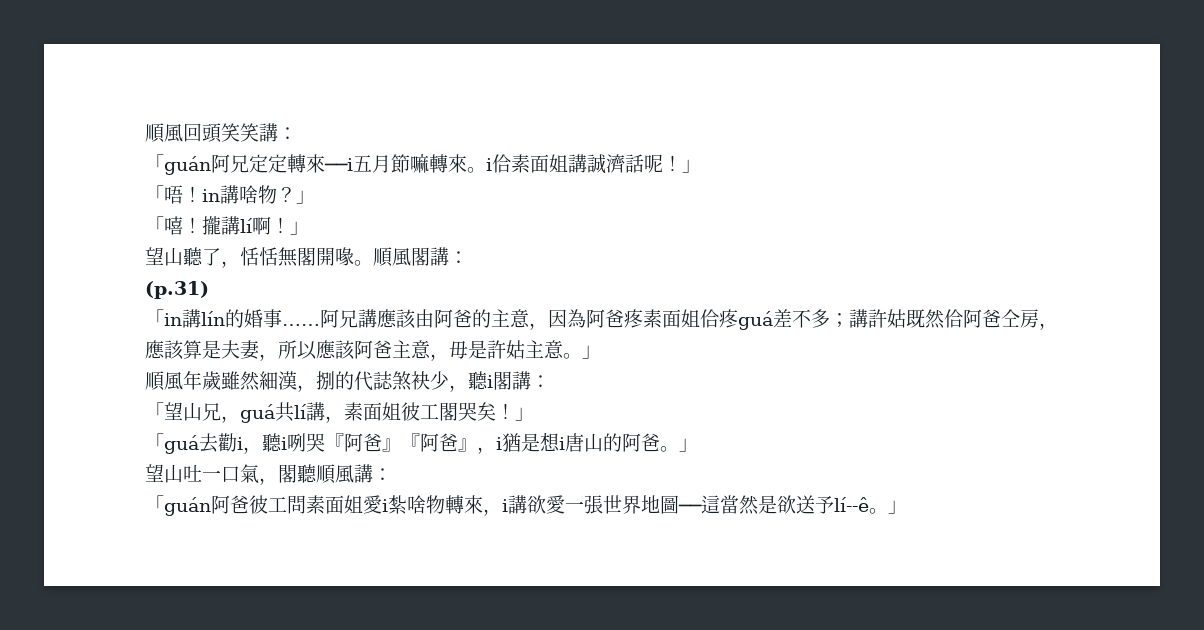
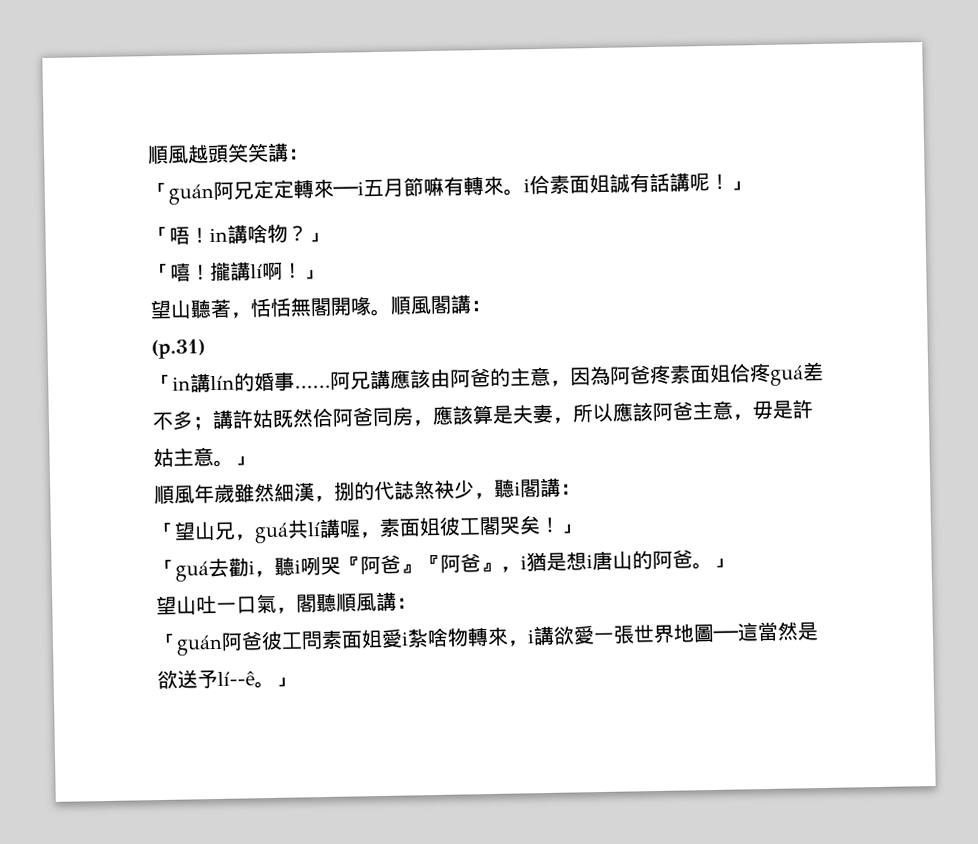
[145,123,202,143] 順風回 -> [147,144,209,165] 順風越
(429, 163) none -> [443,176,464,196] 有
[568,154,644,174] 講誠濟話 -> [609,172,690,193] 誠有話講
[202,248,221,266] 了 -> [210,298,232,319] 著
[1001,309,1020,327] 仝 -> [372,407,394,427] 同
(325, 411) none -> [339,519,361,538] 喔

